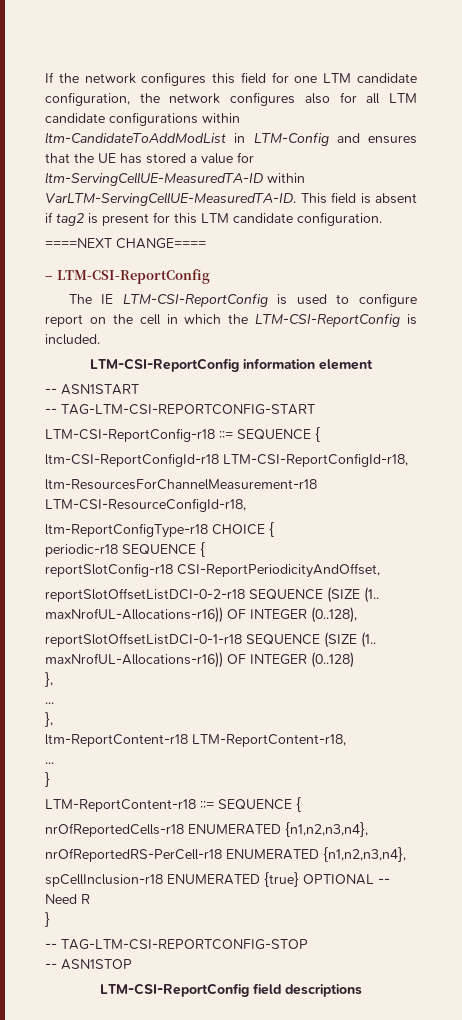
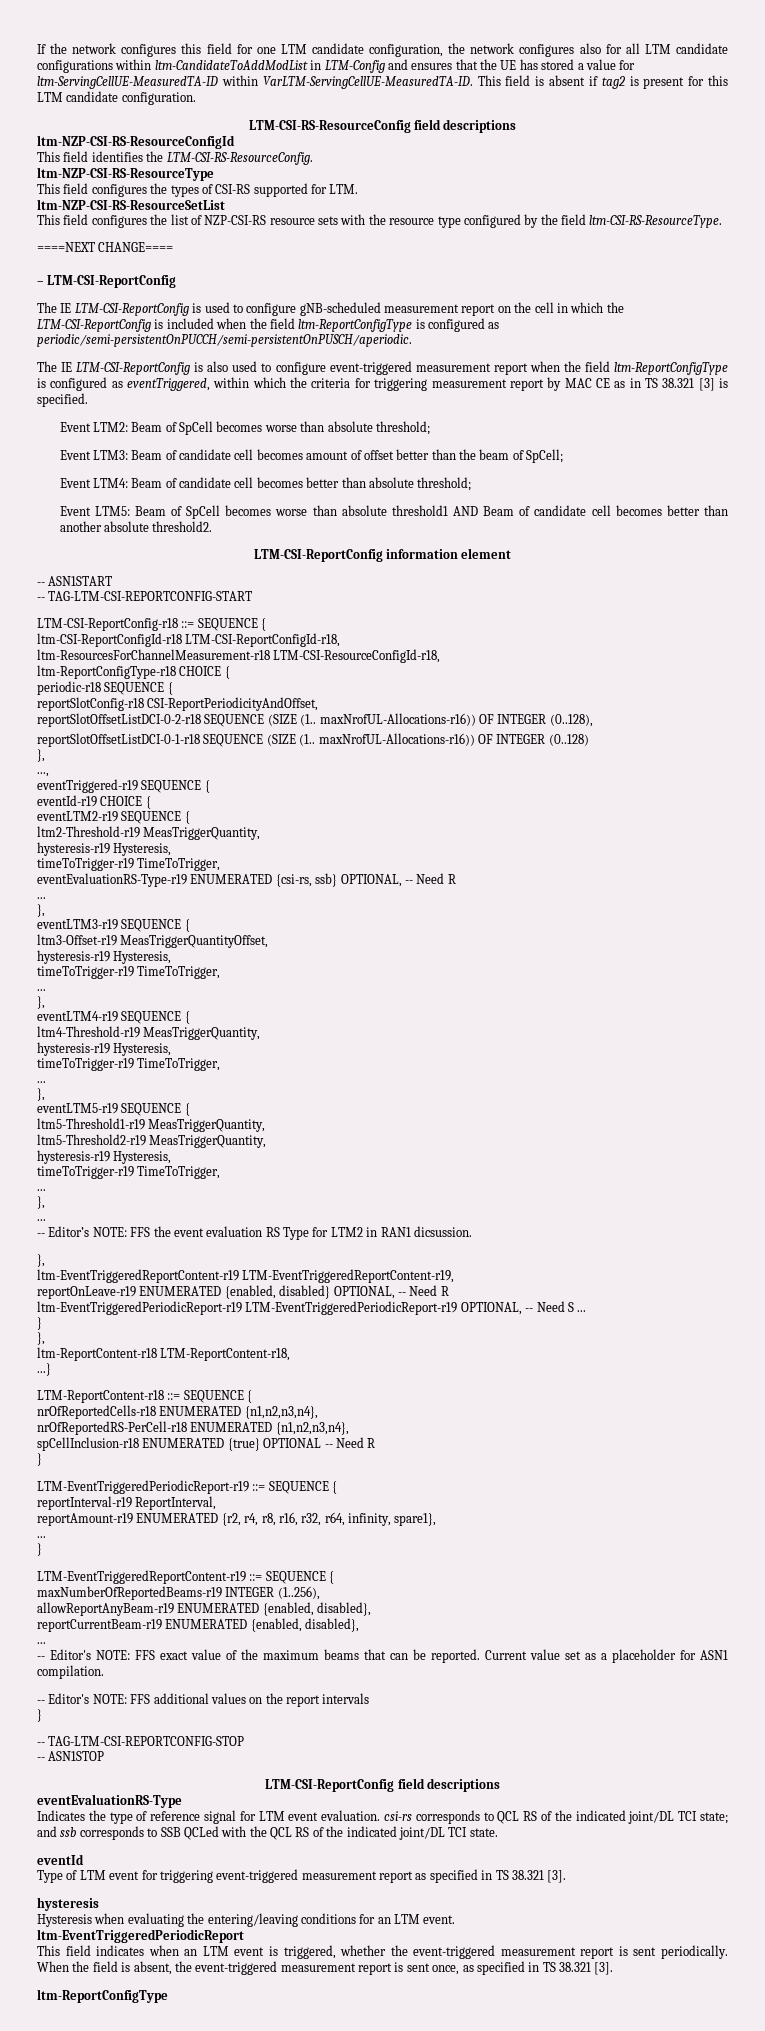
(382, 219) none -> [248,119,517,133] [37,135,235,149] [37,151,313,165] [37,167,214,181] [37,183,359,197] [37,199,225,210] [37,214,723,228] // LTM-CSI-RS-ResourceConfig field descriptions // ltm-NZP-CSI-RS-ResourceConfigId // This field identifies the LTM-CSI-RS-ResourceConfig. // ltm-NZP-CSI-RS-ResourceType // This field configures the types of CSI-RS supported for LTM. // ltm-NZP-CSI-RS-ResourceSetList // This field configures the list of NZP-CSI-RS resource sets with the resource type configured by the field ltm-CSI-RS-ResourceType.
(417, 300) none -> [299,302,459,316] gNB-scheduled measurement
[45,334,100,345] included. -> [166,318,500,332] [37,334,412,347] [37,361,728,375] [37,377,729,391] [37,393,88,407] [59,421,430,435] [59,449,564,463] [59,477,472,491] [59,505,728,519] [59,521,213,532] included when the field ltm-ReportConfigType is configured as periodic/semi-persistentOnPUCCH/semi-persistentOnPUSCH/aperiodic. // The IE LTM-CSI-ReportConfig is also used to configure event-triggered measurement report when the field ltm-ReportConfigType is configured as eventTriggered, within which the criteria for triggering measurement report by MAC CE as in TS 38.321 [3] is specified. // Event LTM2: Beam of SpCell becomes worse than absolute threshold; // Event LTM3: Beam of candidate cell becomes amount of offset better than the beam of SpCell; // Event LTM4: Beam of candidate cell becomes better than absolute threshold; // Event LTM5: Beam of SpCell becomes worse than absolute threshold1 AND Beam of candidate cell becomes better than another absolute threshold2.
[45,702,54,704] ... -> [37,772,49,777] [37,779,210,793] [37,795,151,809] [37,811,190,824] [37,826,261,840] [37,842,172,856] [37,858,221,871] [37,873,456,887] [37,897,46,899] [37,904,45,917] [37,919,190,932] [37,934,269,948] [37,950,172,964] [37,966,221,979] [37,989,46,991] [37,996,45,1009] [37,1011,190,1024] [37,1026,261,1040] [37,1042,172,1056] [37,1058,221,1071] [37,1081,46,1083] [37,1088,45,1101] [37,1103,190,1116] [37,1118,266,1132] [37,1134,267,1148] [37,1150,172,1164] [37,1166,221,1179] [37,1189,46,1191] [37,1196,45,1209] [37,1219,46,1221] [37,1226,472,1240] [37,1254,45,1267] [37,1269,455,1283] [37,1285,449,1299] [37,1301,587,1315] [37,1317,42,1330] ..., // eventTriggered-r19 SEQUENCE { // eventId-r19 CHOICE { // eventLTM2-r19 SEQUENCE { // ltm2-Threshold-r19 MeasTriggerQuantity, // hysteresis-r19 Hysteresis, // timeToTrigger-r19 TimeToTrigger, // eventEvaluationRS-Type-r19 ENUMERATED {csi-rs, ssb} OPTIONAL, -- Need R // ... // }, // eventLTM3-r19 SEQUENCE { // ltm3-Offset-r19 MeasTriggerQuantityOffset, // hysteresis-r19 Hysteresis, // timeToTrigger-r19 TimeToTrigger, // ... // }, // eventLTM4-r19 SEQUENCE { // ltm4-Threshold-r19 MeasTriggerQuantity, // hysteresis-r19 Hysteresis, // timeToTrigger-r19 TimeToTrigger, // ... // }, // eventLTM5-r19 SEQUENCE { // ltm5-Threshold1-r19 MeasTriggerQuantity, // ltm5-Threshold2-r19 MeasTriggerQuantity, // hysteresis-r19 Hysteresis, // timeToTrigger-r19 TimeToTrigger, // ... // }, // ... // -- Editor’s NOTE: FFS the event evaluation RS Type for LTM2 in RAN1 dicsussion. // }, // ltm-EventTriggeredReportContent-r19 LTM-EventTriggeredReportContent-r19, // reportOnLeave-r19 ENUMERATED {enabled, disabled} OPTIONAL, -- Need R // ltm-EventTriggeredPeriodicReport-r19 LTM-EventTriggeredPeriodicReport-r19 OPTIONAL, -- Need S ... // }
[45,762,54,764] [45,772,50,787] ... // } -> [37,1363,51,1376] ...}
(50, 919) none -> [37,1480,338,1494] [37,1496,217,1510] [37,1512,437,1526] [37,1536,46,1538] [37,1543,42,1556] [37,1570,335,1584] [37,1586,320,1600] [37,1602,372,1616] [37,1618,360,1632] [37,1642,46,1644] [37,1649,728,1663] [37,1665,104,1679] [37,1693,370,1707] [37,1709,42,1722] // LTM-EventTriggeredPeriodicReport-r19 ::= SEQUENCE { // reportInterval-r19 ReportInterval, // reportAmount-r19 ENUMERATED {r2, r4, r8, r16, r32, r64, infinity, spare1}, // ... // } // LTM-EventTriggeredReportContent-r19 ::= SEQUENCE { // maxNumberOfReportedBeams-r19 INTEGER (1..256), // allowReportAnyBeam-r19 ENUMERATED {enabled, disabled}, // reportCurrentBeam-r19 ENUMERATED {enabled, disabled}, // ... // -- Editor's NOTE: FFS exact value of the maximum beams that can be reported. Current value set as a placeholder for ASN1 compilation. // -- Editor's NOTE: FFS additional values on the report intervals // }
(362, 990) none -> [37,1794,182,1808] [37,1810,728,1824] [37,1826,498,1840] [37,1854,84,1865] [37,1869,567,1883] [37,1897,99,1911] [37,1913,456,1927] [37,1929,244,1943] [37,1945,728,1959] [37,1961,614,1975] [37,1989,168,2003] // eventEvaluationRS-Type // Indicates the type of reference signal for LTM event evaluation. csi-rs corresponds to QCL RS of the indicated joint/DL TCI state; and ssb corresponds to SSB QCLed with the QCL RS of the indicated joint/DL TCI state. // eventId // Type of LTM event for triggering event-triggered measurement report as specified in TS 38.321 [3]. // hysteresis // Hysteresis when evaluating the entering/leaving conditions for an LTM event. // ltm-EventTriggeredPeriodicReport // This field indicates when an LTM event is triggered, whether the event-triggered measurement report is sent periodically. When the field is absent, the event-triggered measurement report is sent once, as specified in TS 38.321 [3]. // ltm-ReportConfigType

